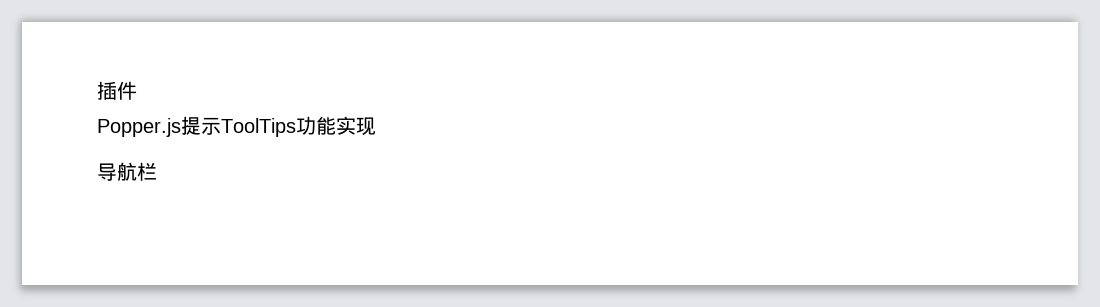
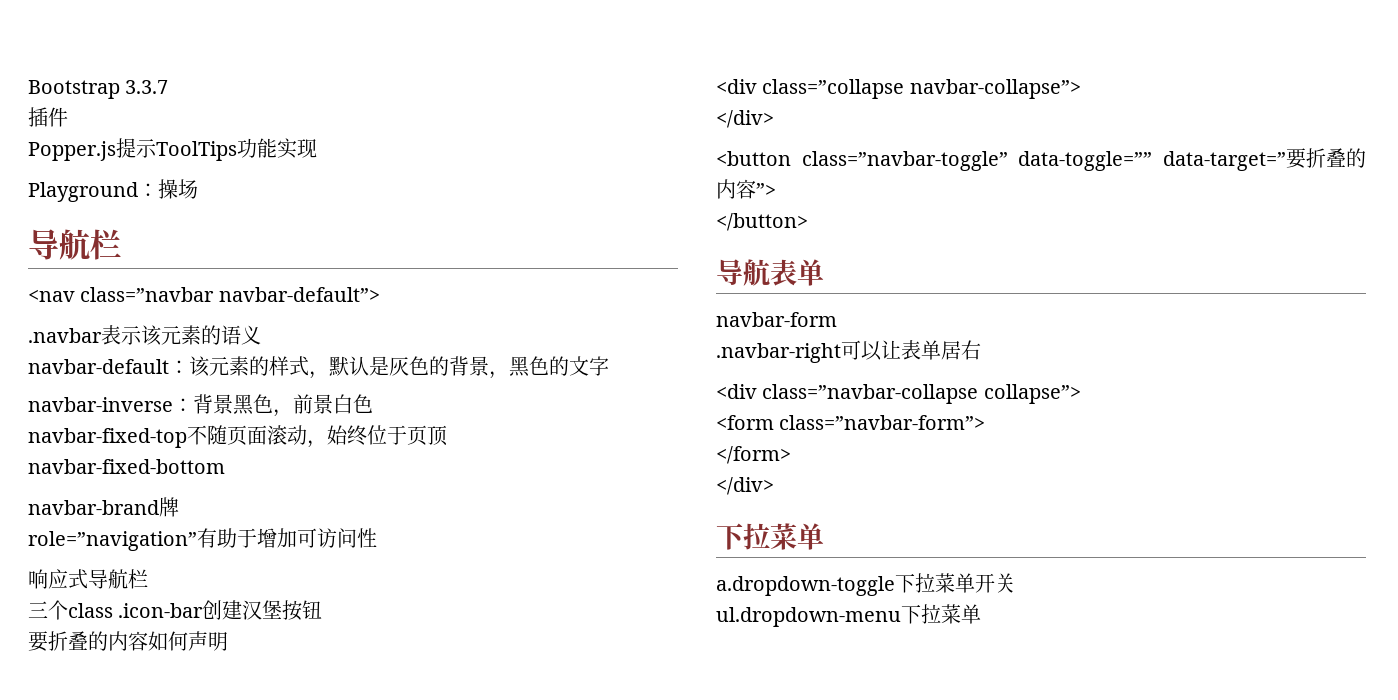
(97, 90) none -> [28,80,169,99] Bootstrap 3.3.7 //
[97,162,157,181] // 导航栏 -> [28,179,198,202] [28,229,121,260] [28,287,380,302] [28,325,261,346] [28,356,609,379] [28,394,373,417] [28,425,448,448] [28,459,225,474] [28,497,179,517] [28,528,377,551] [28,569,148,589] [28,600,323,621] [28,631,228,652] [716,79,1081,99] [716,110,774,128] [716,148,1366,171] [716,179,776,199] [716,213,808,231] [716,259,824,286] [716,312,837,327] [716,340,981,363] [716,384,1081,404] [716,415,986,430] [716,446,791,464] [716,477,774,495] [716,523,824,550] [716,573,1015,596] [716,604,981,627] // Playground：操场 // 导航栏 // <nav class=”navbar navbar-default”> // .navbar表示该元素的语义 // navbar-default：该元素的样式，默认是灰色的背景，黑色的文字 // navbar-inverse：背景黑色，前景白色 // navbar-fixed-top不随页面滚动，始终位于页顶 // navbar-fixed-bottom // navbar-brand牌 // role=”navigation”有助于增加可访问性 // 响应式导航栏 // 三个class .icon-bar创建汉堡按钮 // 要折叠的内容如何声明 // <div class=”collapse navbar-collapse”> // </div> // <button class=”navbar-toggle” data-toggle=”” data-target=”要折叠的内容”> // </button> // 导航表单 // navbar-form // .navbar-right可以让表单居右 // <div class=”navbar-collapse collapse”> // <form class=”navbar-form”> // </form> // </div> // 下拉菜单 // a.dropdown-toggle下拉菜单开关 // ul.dropdown-menu下拉菜单

